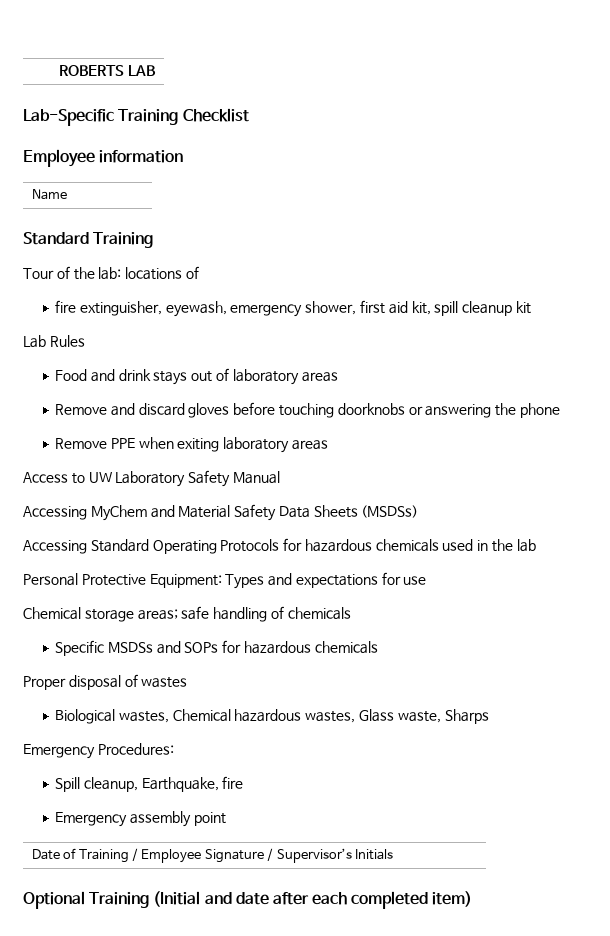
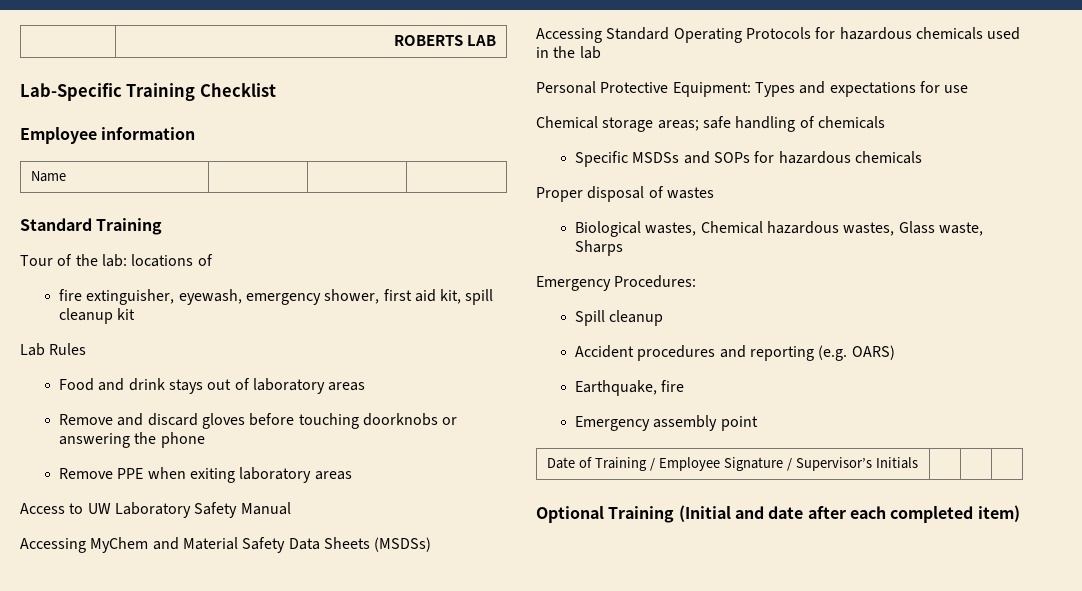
[83,777,138,792] cleanup, -> [609,310,664,326] [574,345,895,361] cleanup // Accident procedures and reporting (e.g. OARS) //

